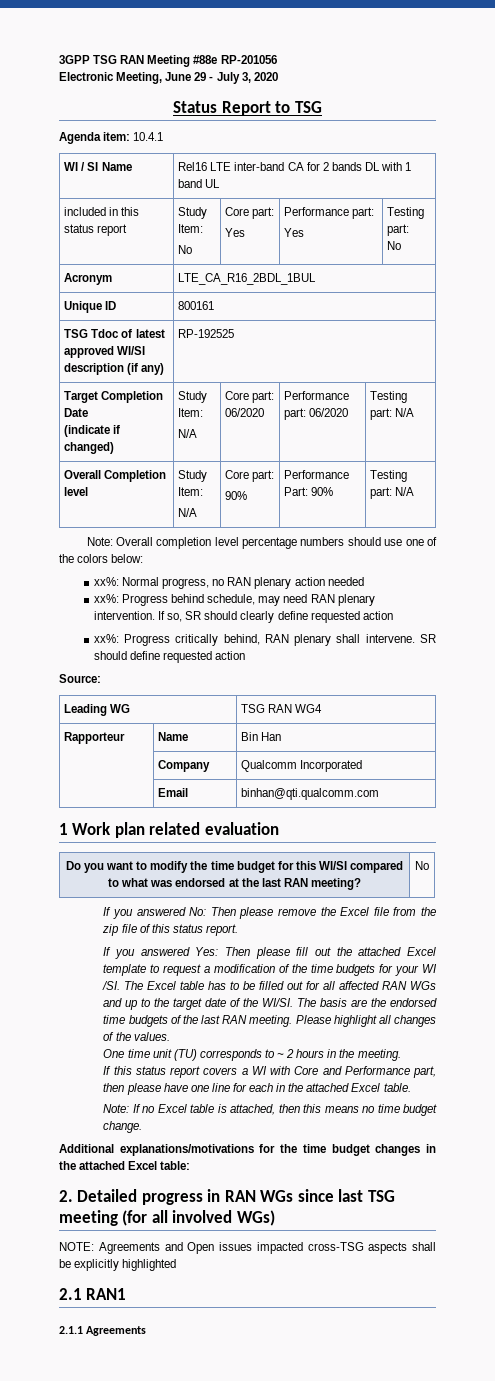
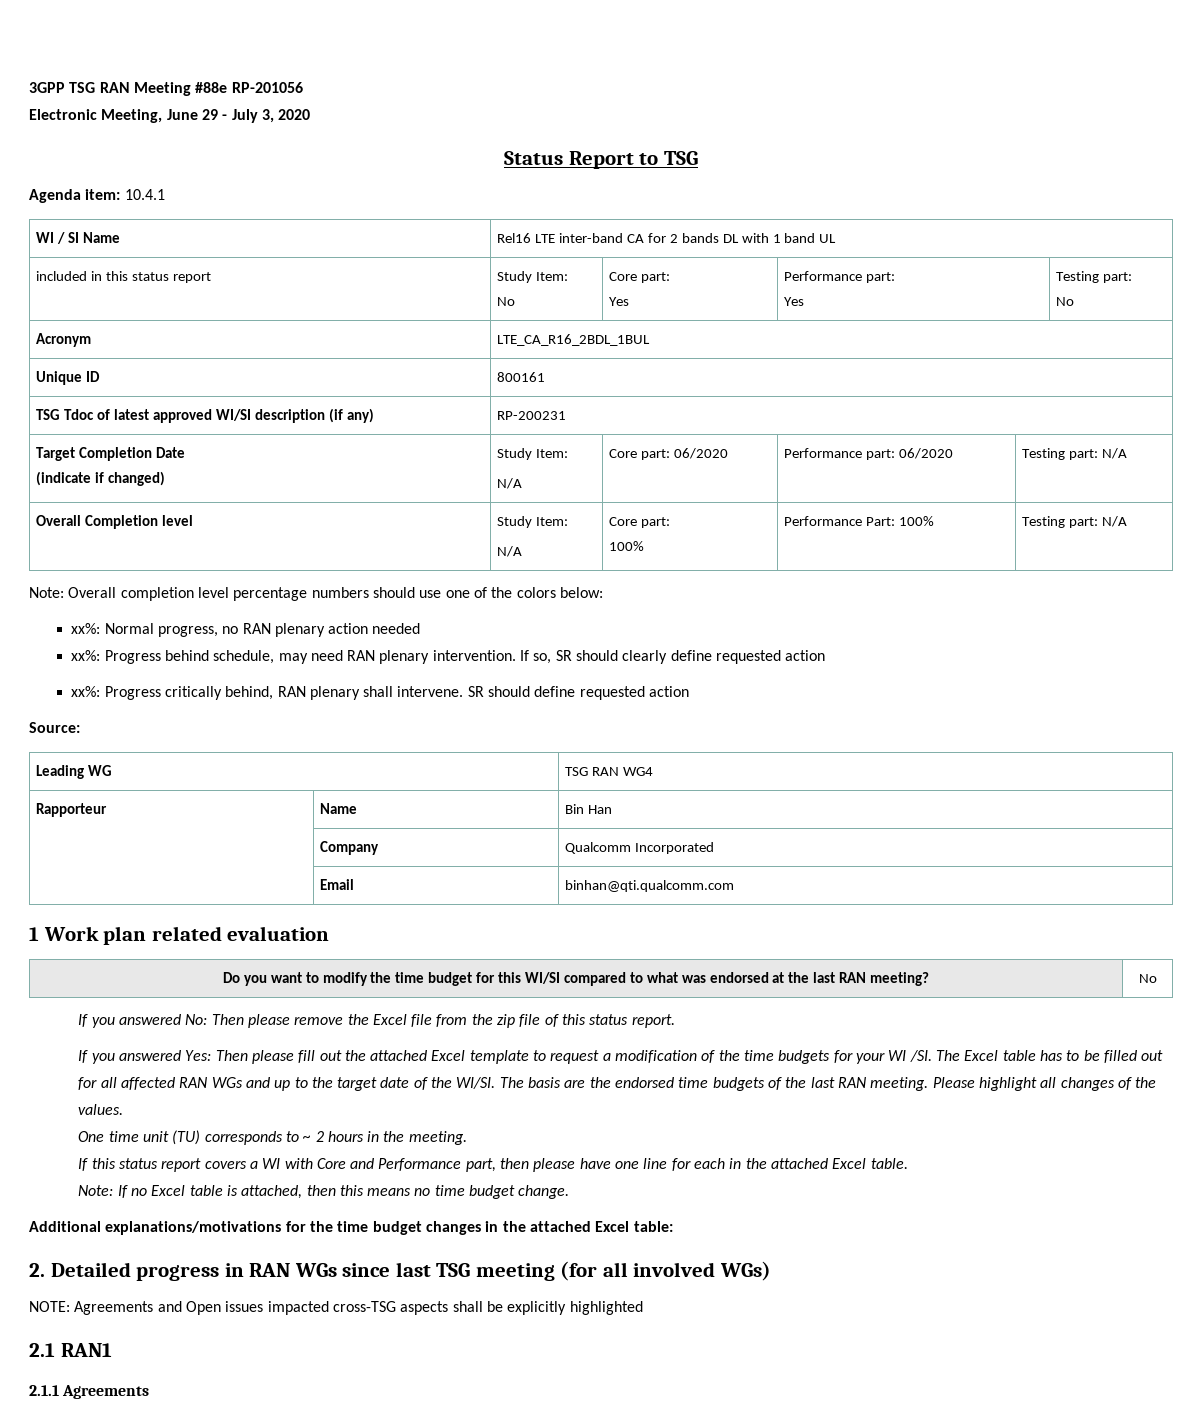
[178,329,235,338] RP-192525 -> [497,411,567,420] RP-200231
[225,491,248,500] 90% -> [609,541,645,551] 100%
[311,487,334,496] 90% -> [899,516,935,526] 100%

